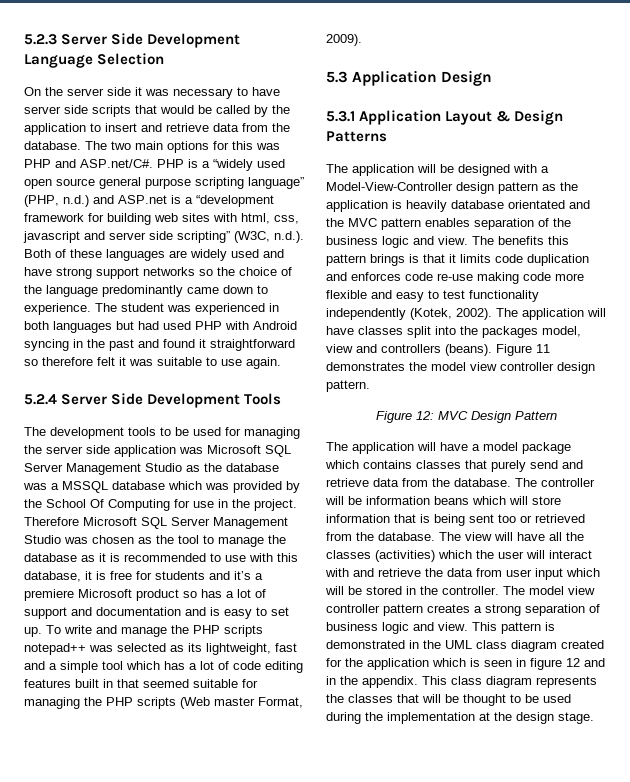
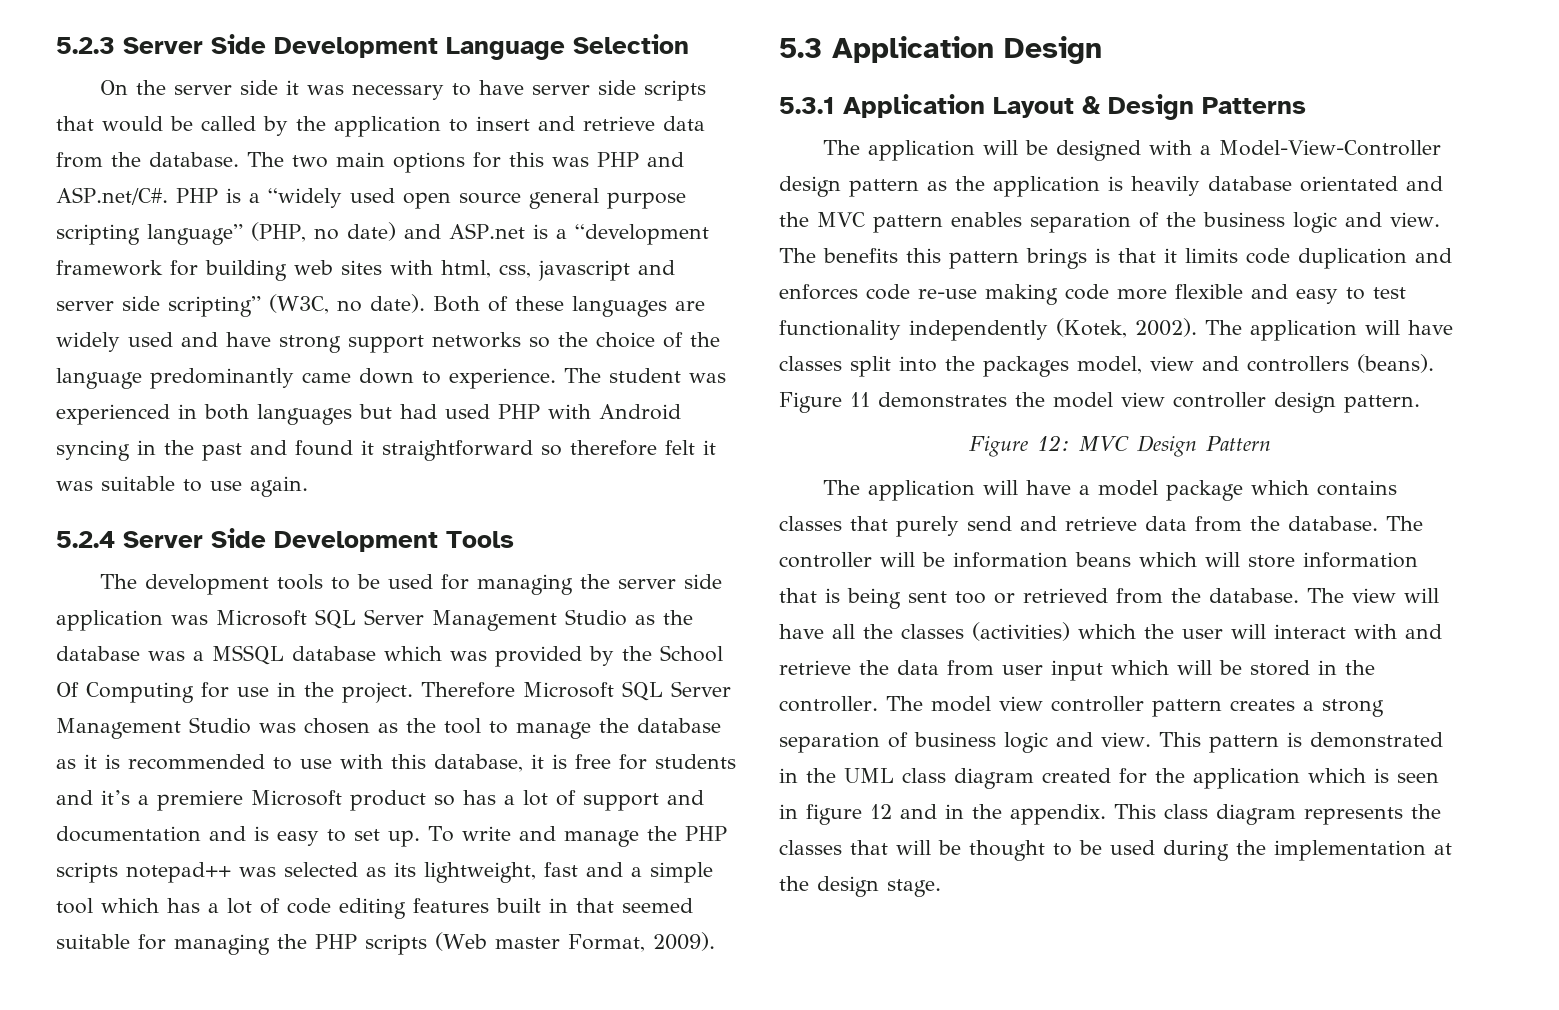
[63,195,89,207] n.d.) -> [313,222,396,241] no date)
[274,231,304,243] n.d.). -> [337,294,425,313] no date).

